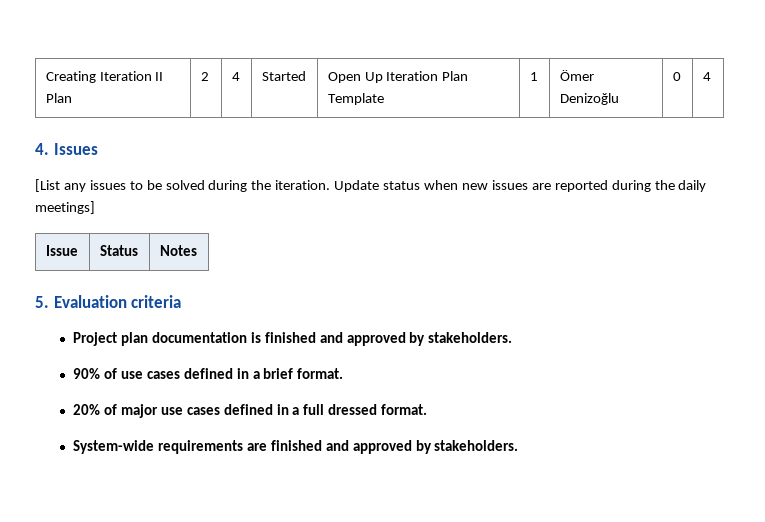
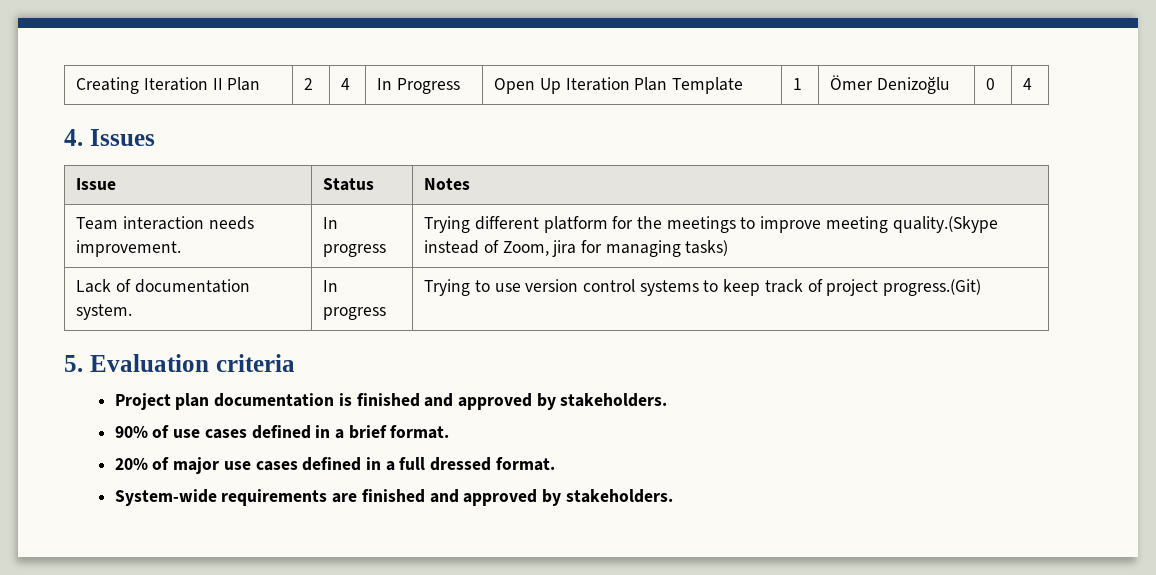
[261,71,306,81] Started -> [377,78,460,94] In Progress
[35,179,707,192] [35,201,95,214] [45,245,78,256] [99,245,138,256] [159,245,197,256] // [List any issues to be solved during the iteration. Update status when new issues are reported during the daily meetings] // Issue | Status | Notes -> [76,178,117,190] [323,178,375,191] [424,178,471,190] [76,216,254,230] [76,240,182,257] [323,217,339,229] [323,244,387,257] [424,216,998,233] [424,240,729,257] [76,279,250,293] [76,304,133,320] [323,280,339,292] [323,307,387,320] [424,279,982,296] // Issue | Status | Notes // Team interaction needs improvement. | In progress | Trying different platform for the meetings to improve meeting quality.(Skype instead of Zoom, jira for managing tasks) // Lack of documentation system. | In progress | Trying to use version control systems to keep track of project progress.(Git)

